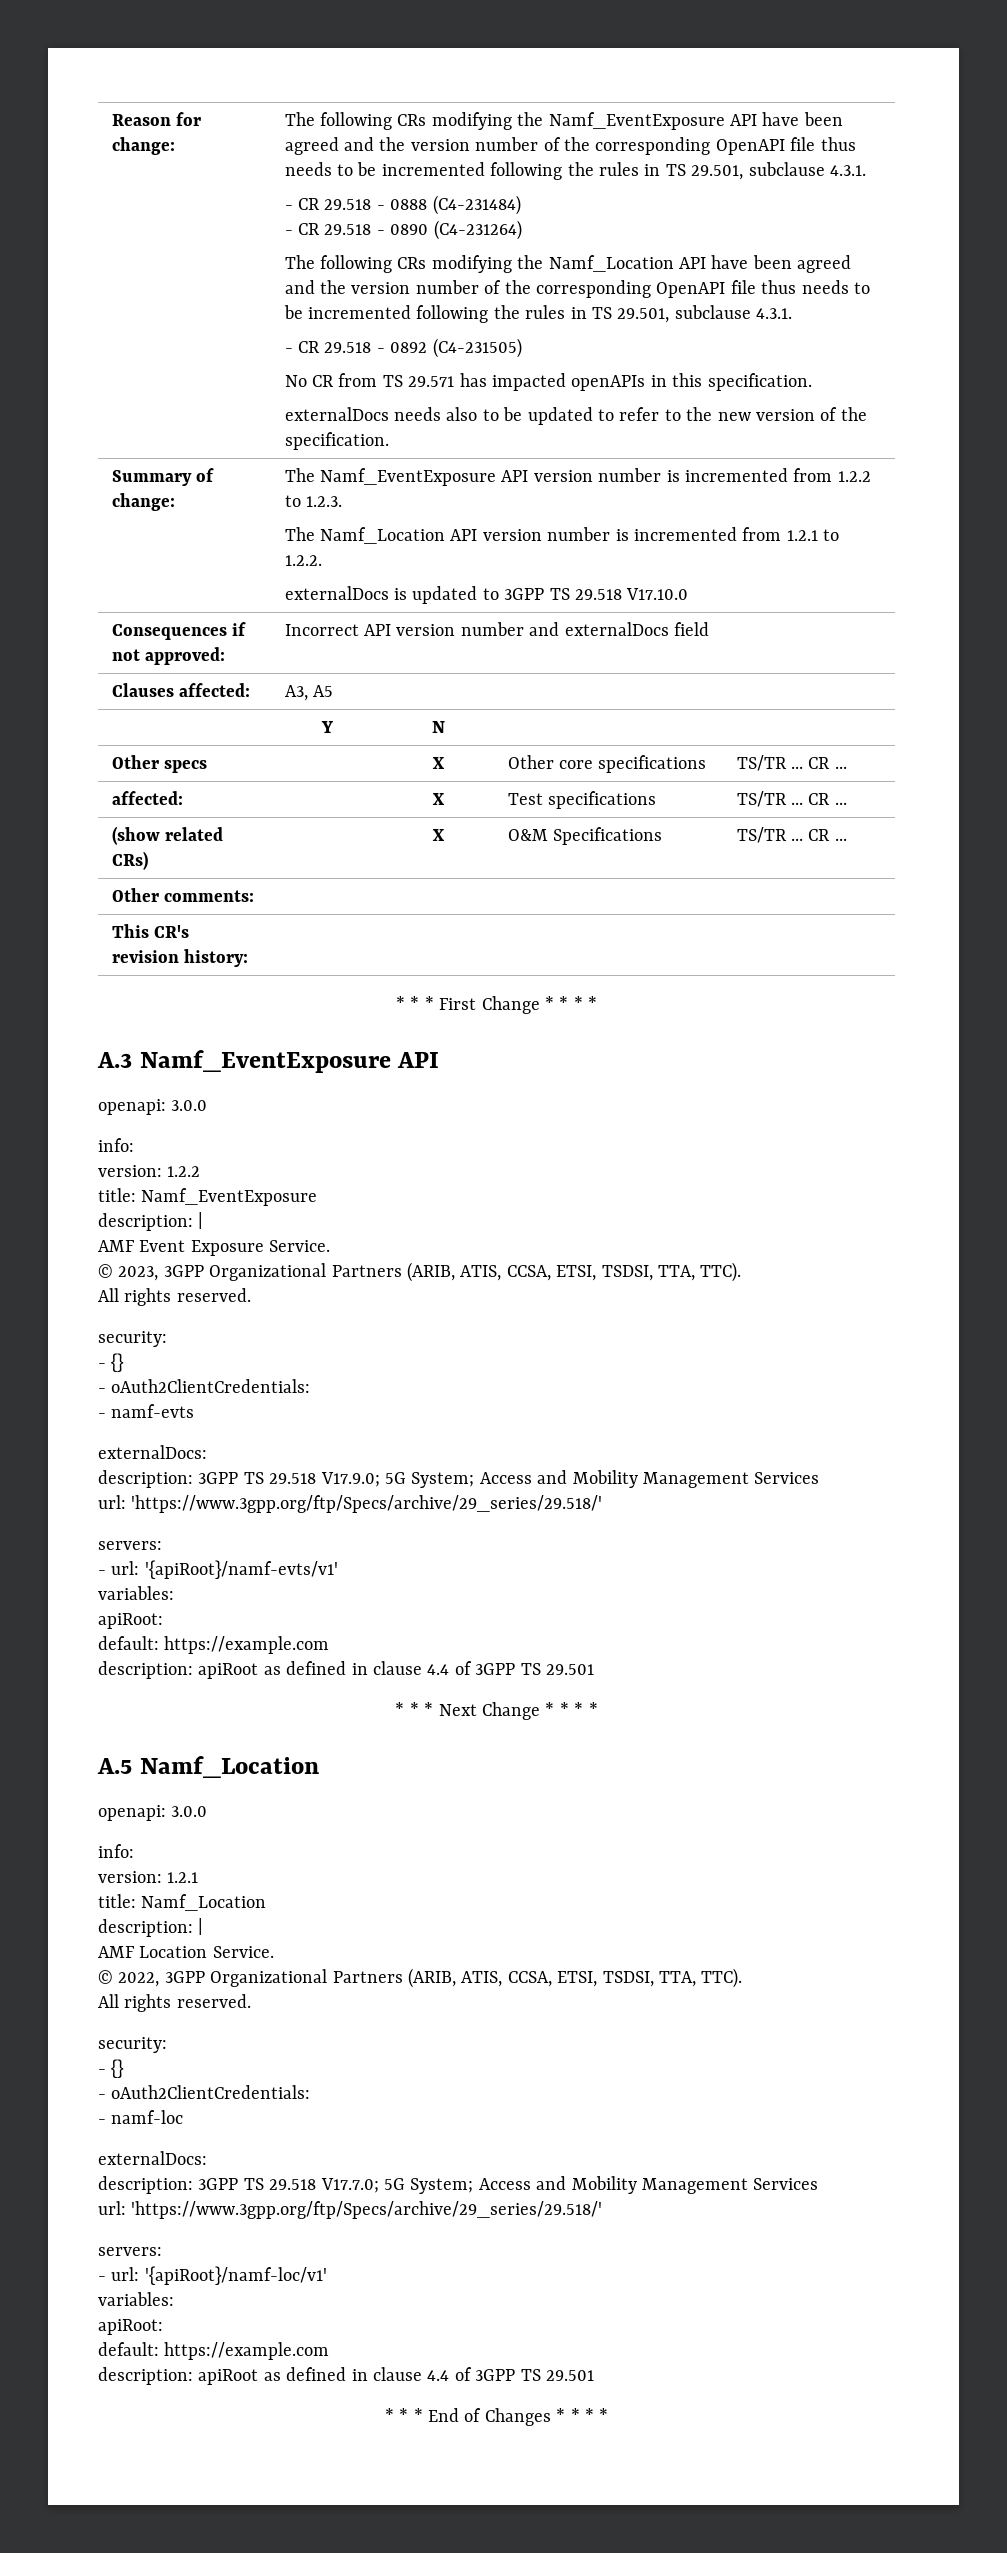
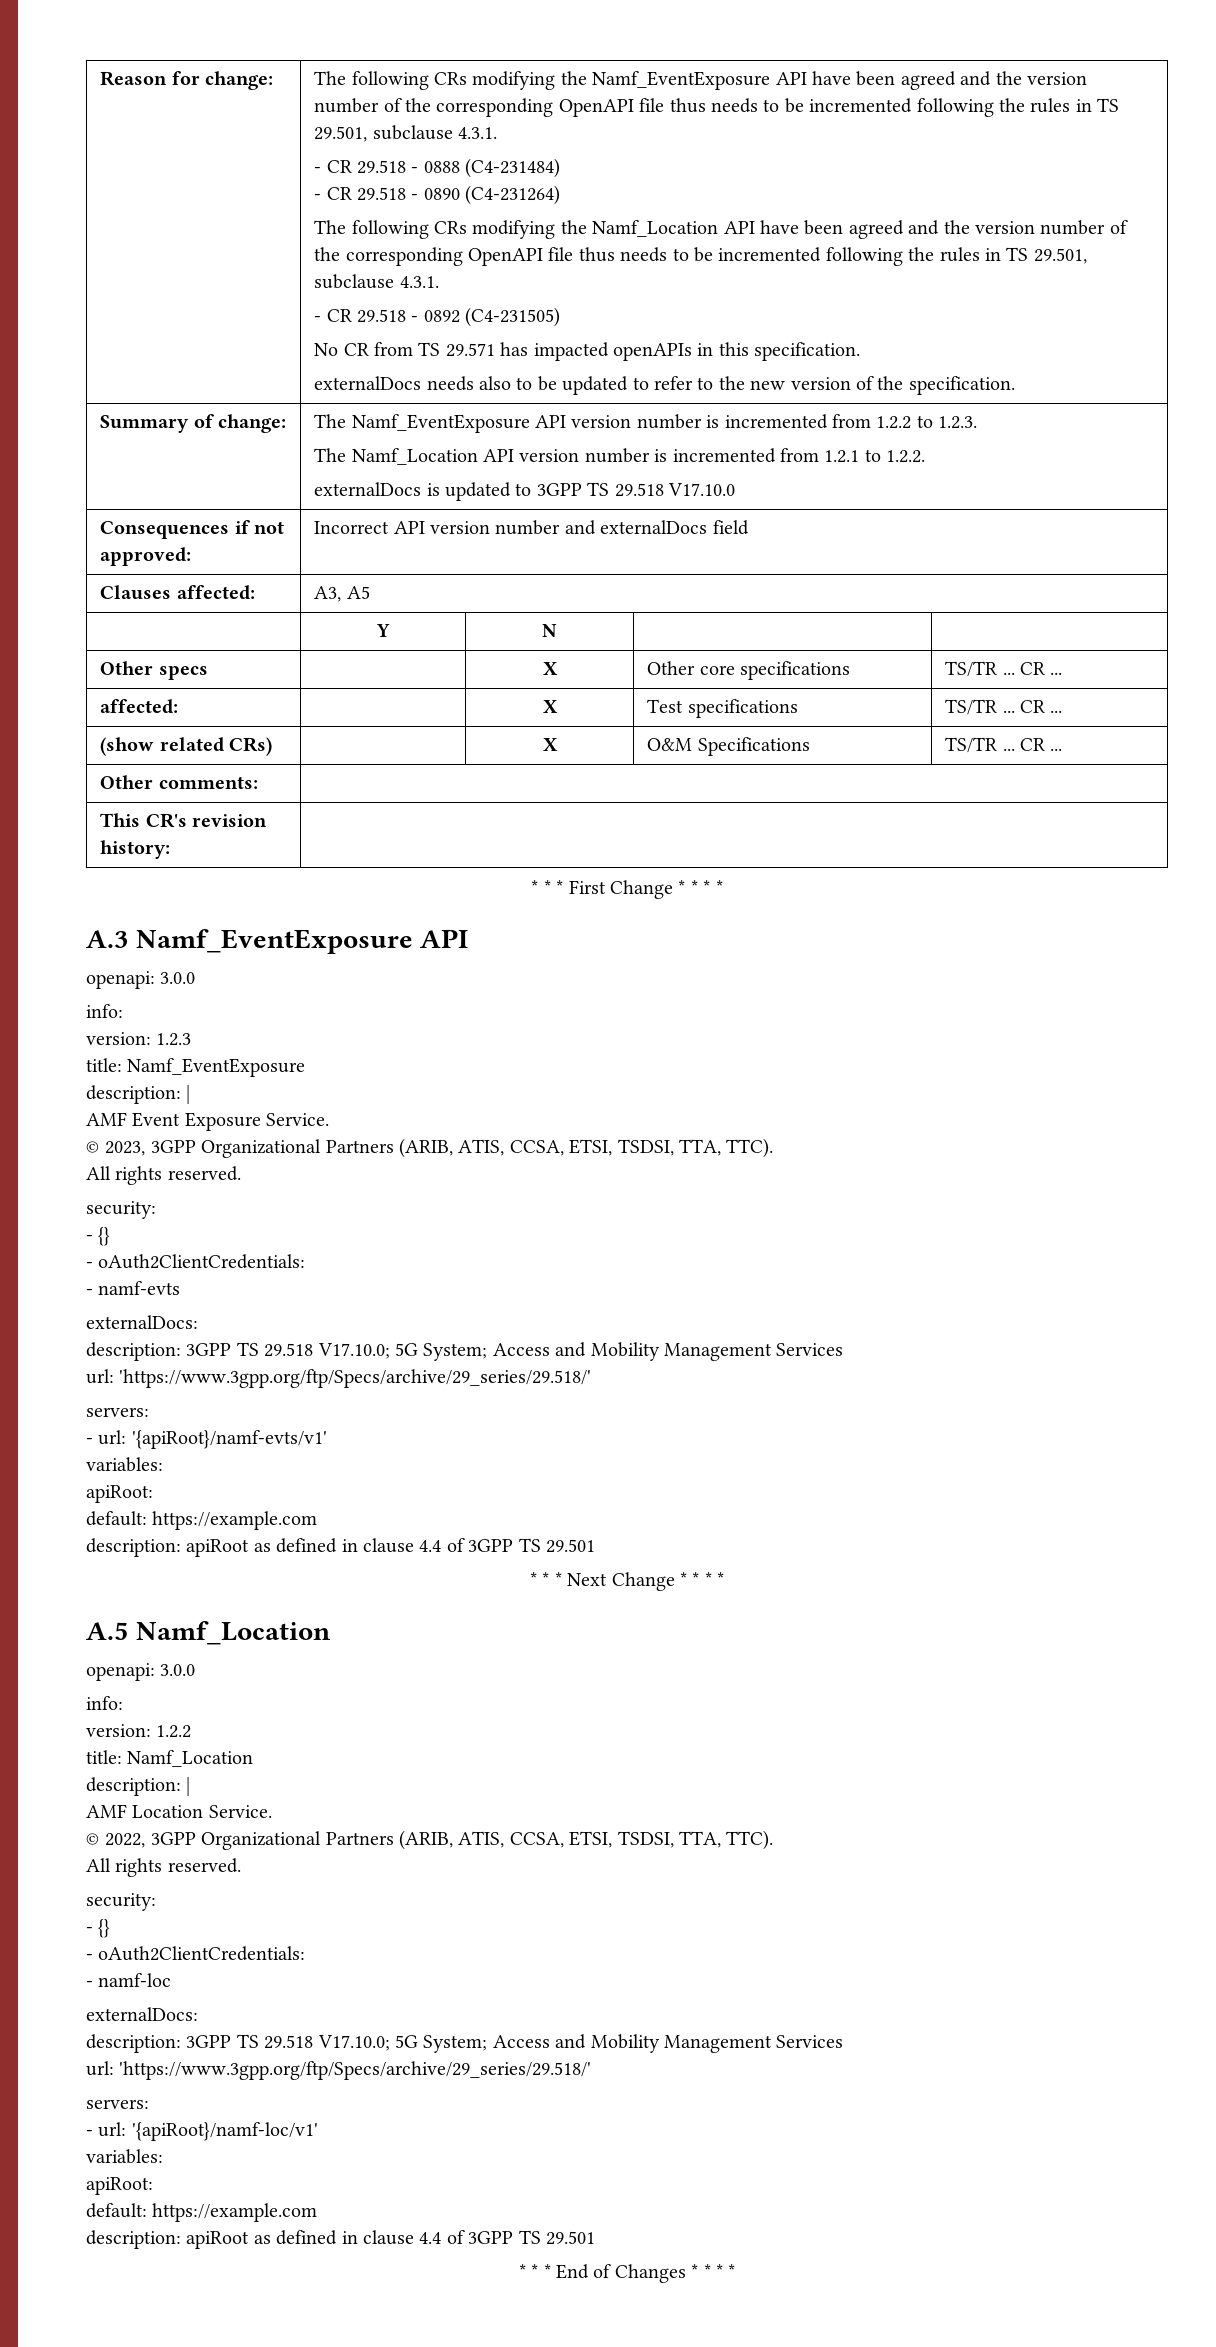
[167,1166,201,1177] 1.2.2 -> [156,1033,192,1046] 1.2.3
[320,1472,380,1487] V17.9.0; -> [317,1343,390,1359] V17.10.0;
[167,1872,199,1883] 1.2.1 -> [156,1725,192,1738] 1.2.2
[320,2178,379,2193] V17.7.0; -> [317,2035,390,2051] V17.10.0;

